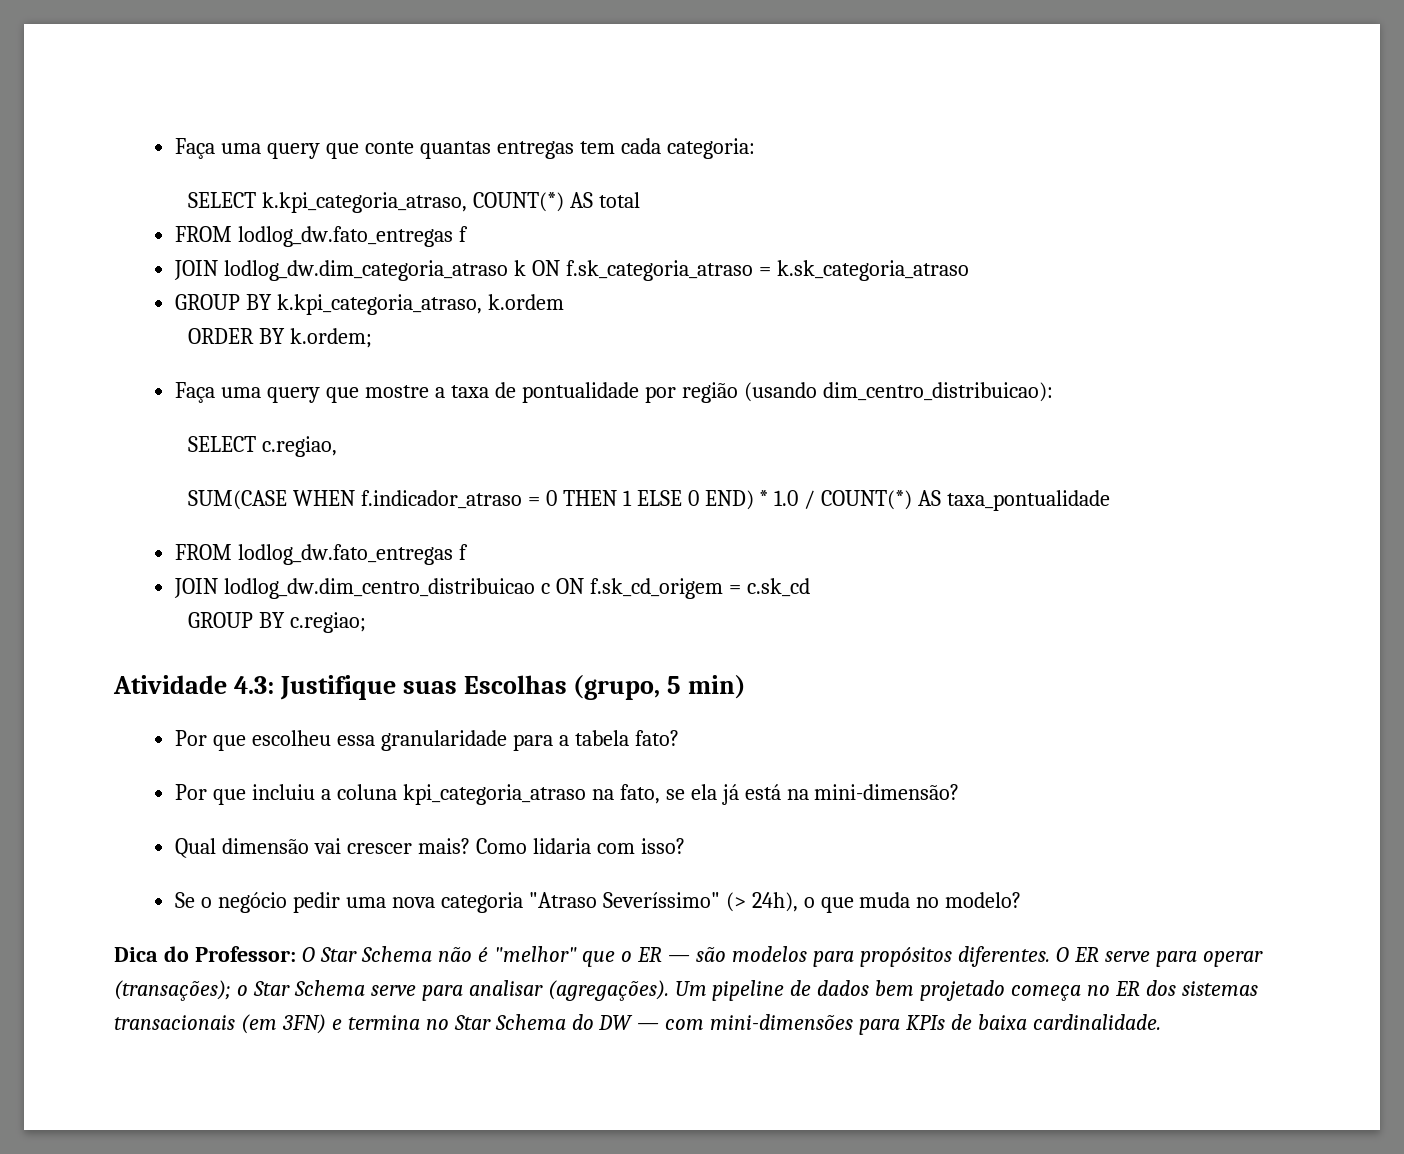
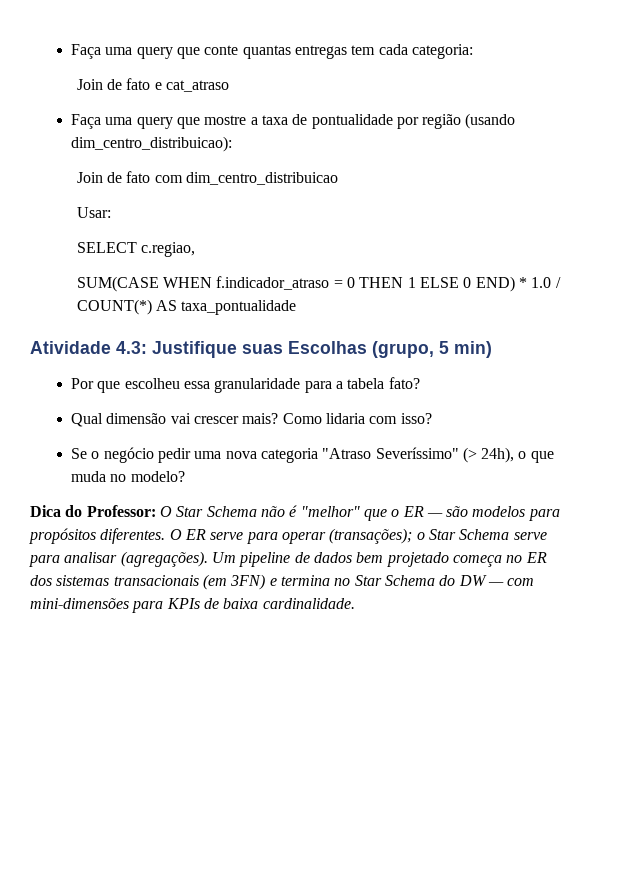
[188,192,640,213] [175,226,469,247] [174,260,969,281] [175,294,565,315] [188,328,372,348] SELECT k.kpi_categoria_atraso, COUNT(*) AS total // FROM lodlog_dw.fato_entregas f // JOIN lodlog_dw.dim_categoria_atraso k ON f.sk_categoria_atraso = k.sk_categoria_atraso // GROUP BY k.kpi_categoria_atraso, k.ordem // ORDER BY k.ordem; -> [76,78,230,92] Join de fato e cat_atraso
(1053, 392) none -> [76,171,339,185] [76,207,111,218] // Join de fato com dim_centro_distribuicao // Usar:
[175,544,469,565] [174,578,810,599] [188,612,366,633] // FROM lodlog_dw.fato_entregas f // JOIN lodlog_dw.dim_centro_distribuicao c ON f.sk_cd_origem = c.sk_cd // GROUP BY c.regiao; -> (297, 307) none
[175,784,960,805] // Por que incluiu a coluna kpi_categoria_atraso na fato, se ela já está na mini-dimensão? -> (420, 383) none

